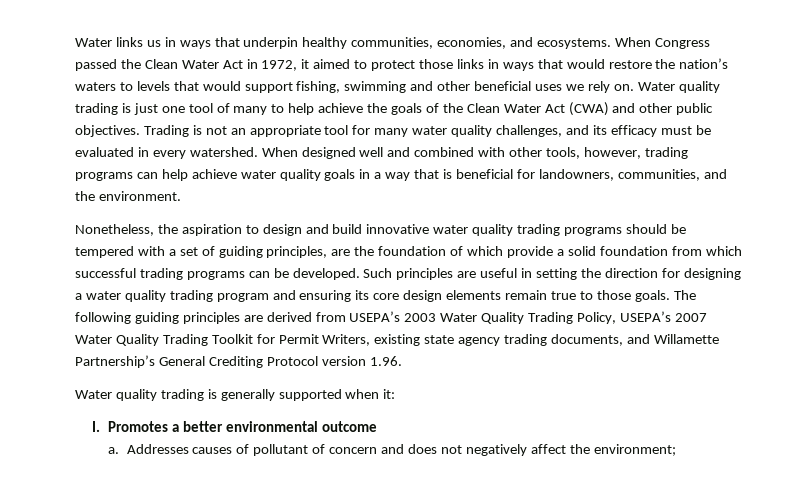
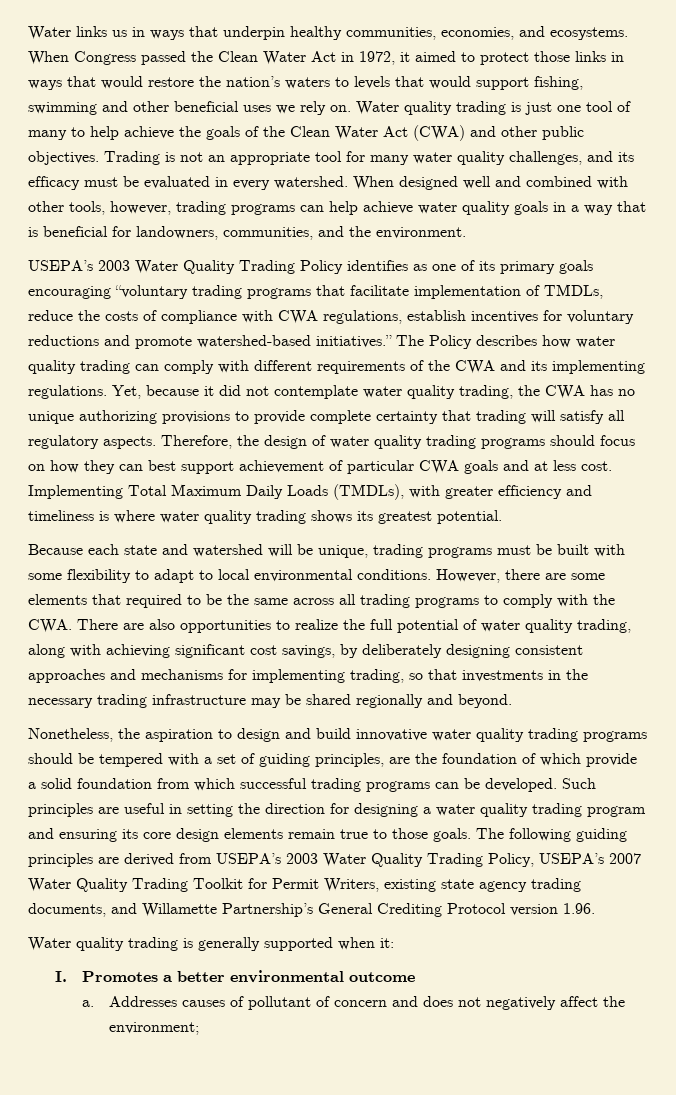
(181, 196) none -> [28,260,593,274] [28,284,603,299] [28,310,634,324] [28,335,615,349] [28,360,645,374] [28,385,635,399] [28,410,625,424] [28,435,635,449] [28,460,612,474] [28,484,592,500] [28,510,502,524] [28,544,625,558] [28,569,605,583] [28,594,615,608] [28,619,631,633] [28,644,583,658] [28,669,588,683] [28,694,512,708] // USEPA’s 2003 Water Quality Trading Policy identifies as one of its primary goals encouraging “voluntary trading programs that facilitate implementation of TMDLs, reduce the costs of compliance with CWA regulations, establish incentives for voluntary reductions and promote watershed-based initiatives.” The Policy describes how water quality trading can comply with different requirements of the CWA and its implementing regulations. Yet, because it did not contemplate water quality trading, the CWA has no unique authorizing provisions to provide complete certainty that trading will satisfy all regulatory aspects. Therefore, the design of water quality trading programs should focus on how they can best support achievement of particular CWA goals and at less cost. Implementing Total Maximum Daily Loads (TMDLs), with greater efficiency and timeliness is where water quality trading shows its greatest potential. // Because each state and watershed will be unique, trading programs must be built with some flexibility to adapt to local environmental conditions. However, there are some elements that required to be the same across all trading programs to comply with the CWA. There are also opportunities to realize the full potential of water quality trading, along with achieving significant cost savings, by deliberately designing consistent approaches and mechanisms for implementing trading, so that investments in the necessary trading infrastructure may be shared regionally and beyond.

